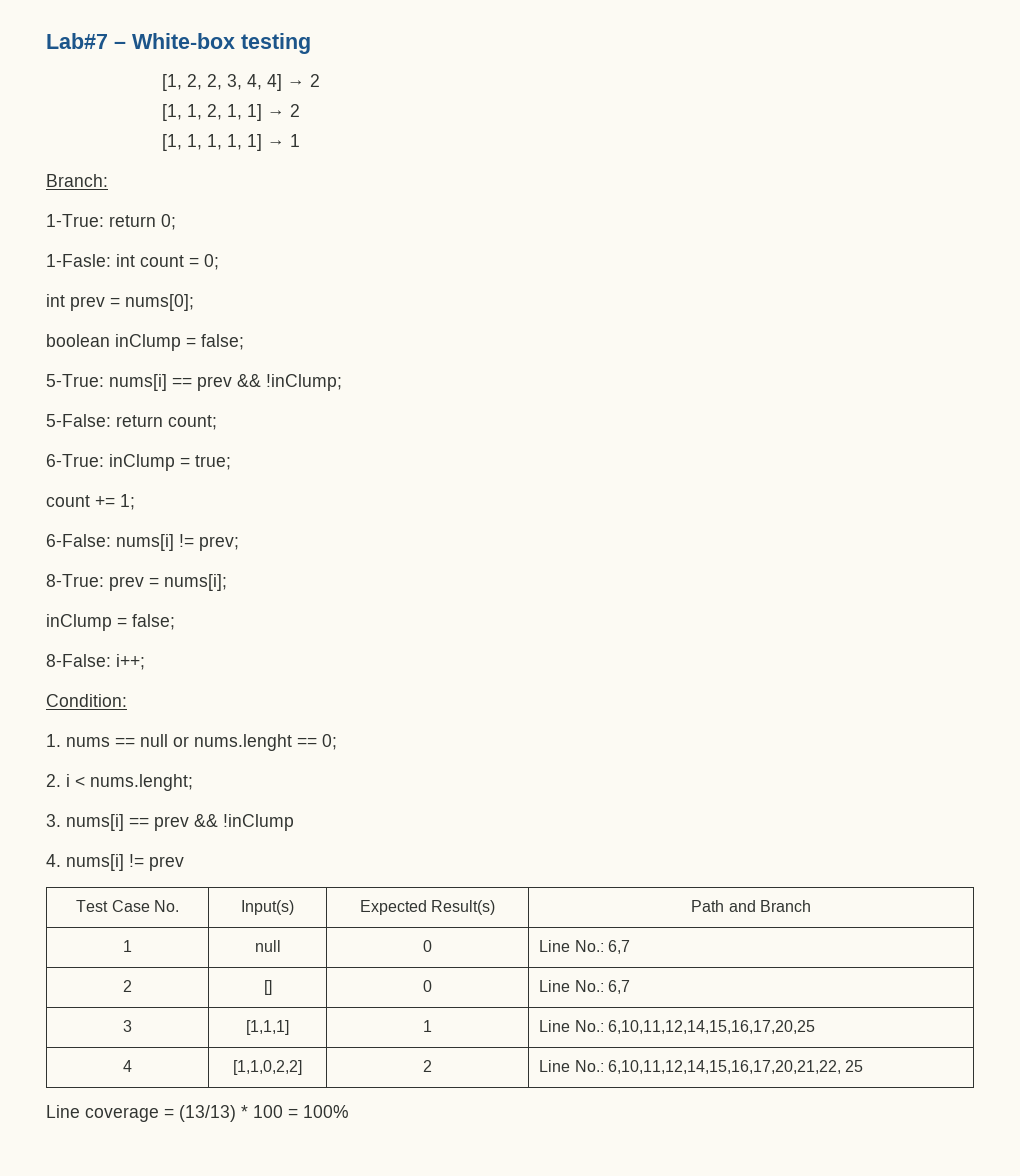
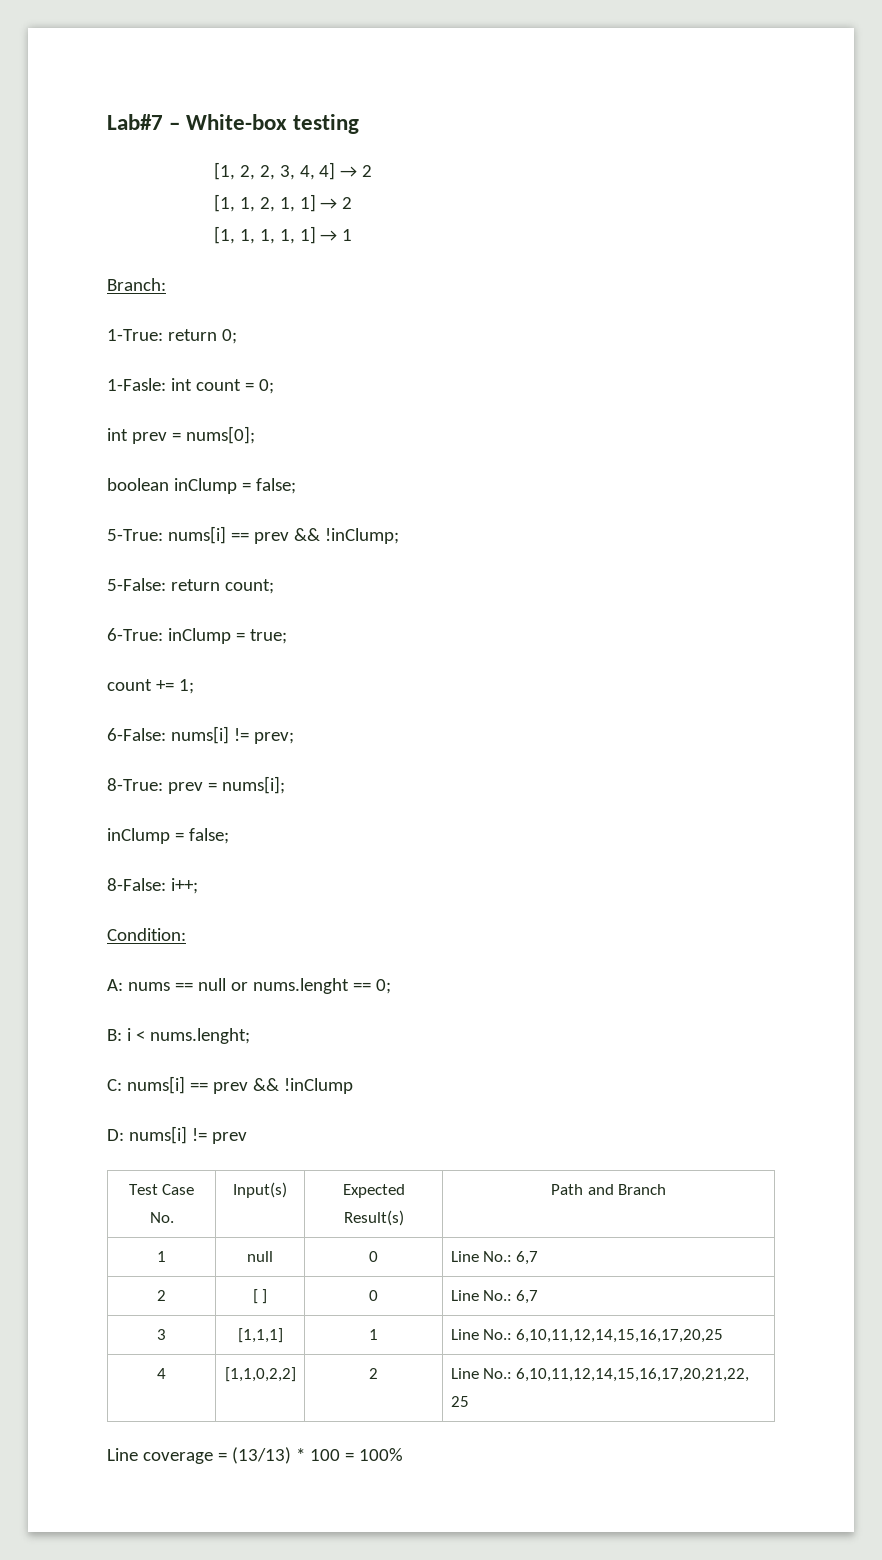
[46,734,61,747] 1. -> [107,979,123,991] A:
[46,774,61,787] 2. -> [107,1029,122,1041] B:
[46,814,61,827] 3. -> [107,1079,122,1091] C:
[46,854,61,867] 4. -> [107,1129,124,1141] D:
[263,980,272,995] [] -> [252,1289,268,1304] [ ]

